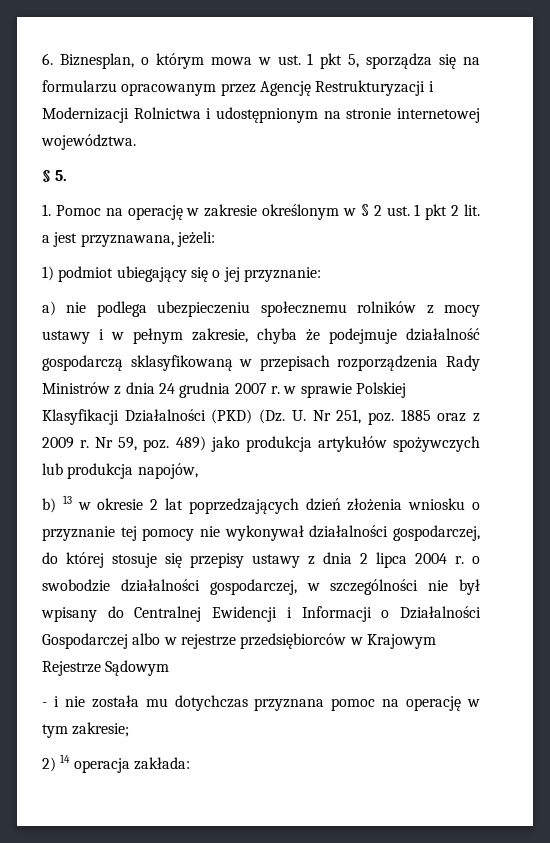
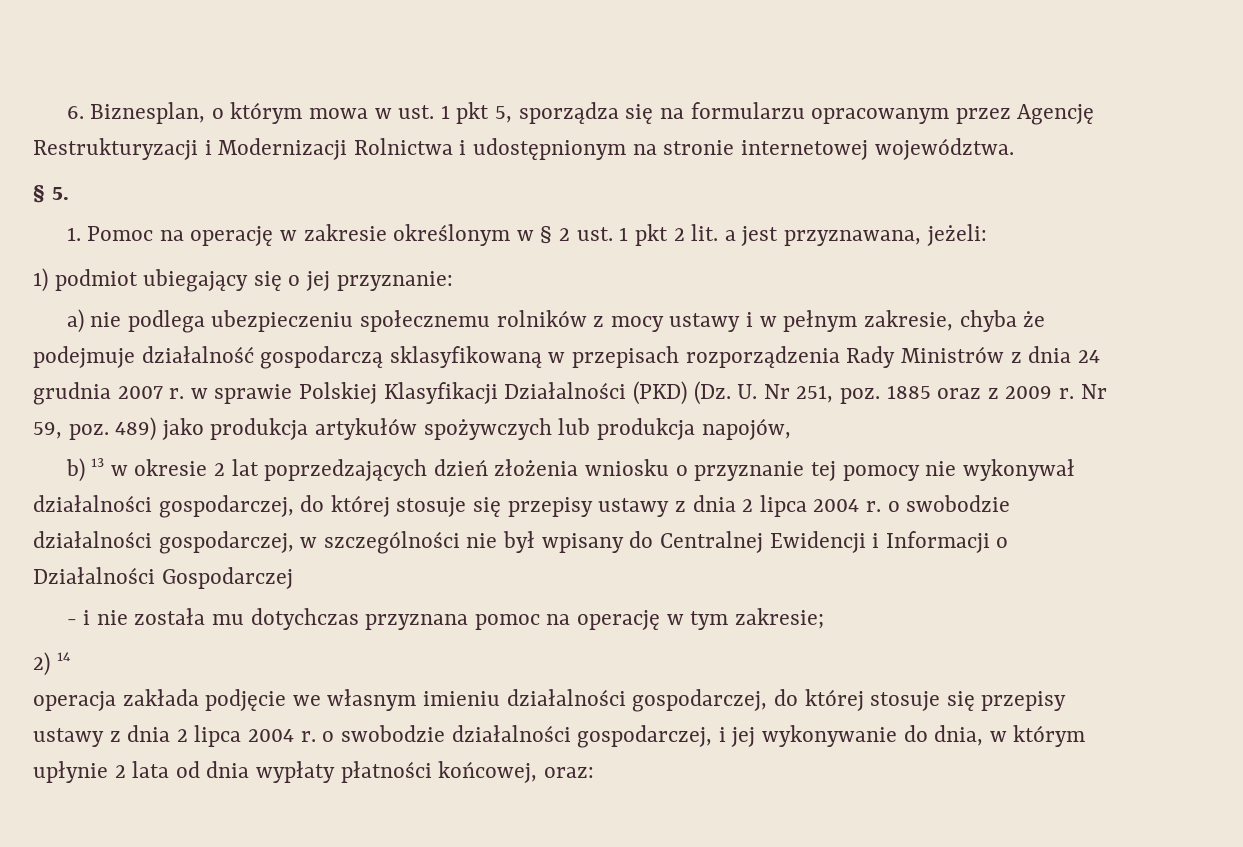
[132,633,436,649] [42,660,170,676] albo w rejestrze przedsiębiorców w Krajowym Rejestrze Sądowym -> (293, 578) none
[73,757,190,773] operacja zakłada: -> [33,689,1067,712] [33,725,1086,748] [33,761,594,783] // operacja zakłada podjęcie we własnym imieniu działalności gospodarczej, do której stosuje się przepisy ustawy z dnia 2 lipca 2004 r. o swobodzie działalności gospodarczej, i jej wykonywanie do dnia, w którym upłynie 2 lata od dnia wypłaty płatności końcowej, oraz:

